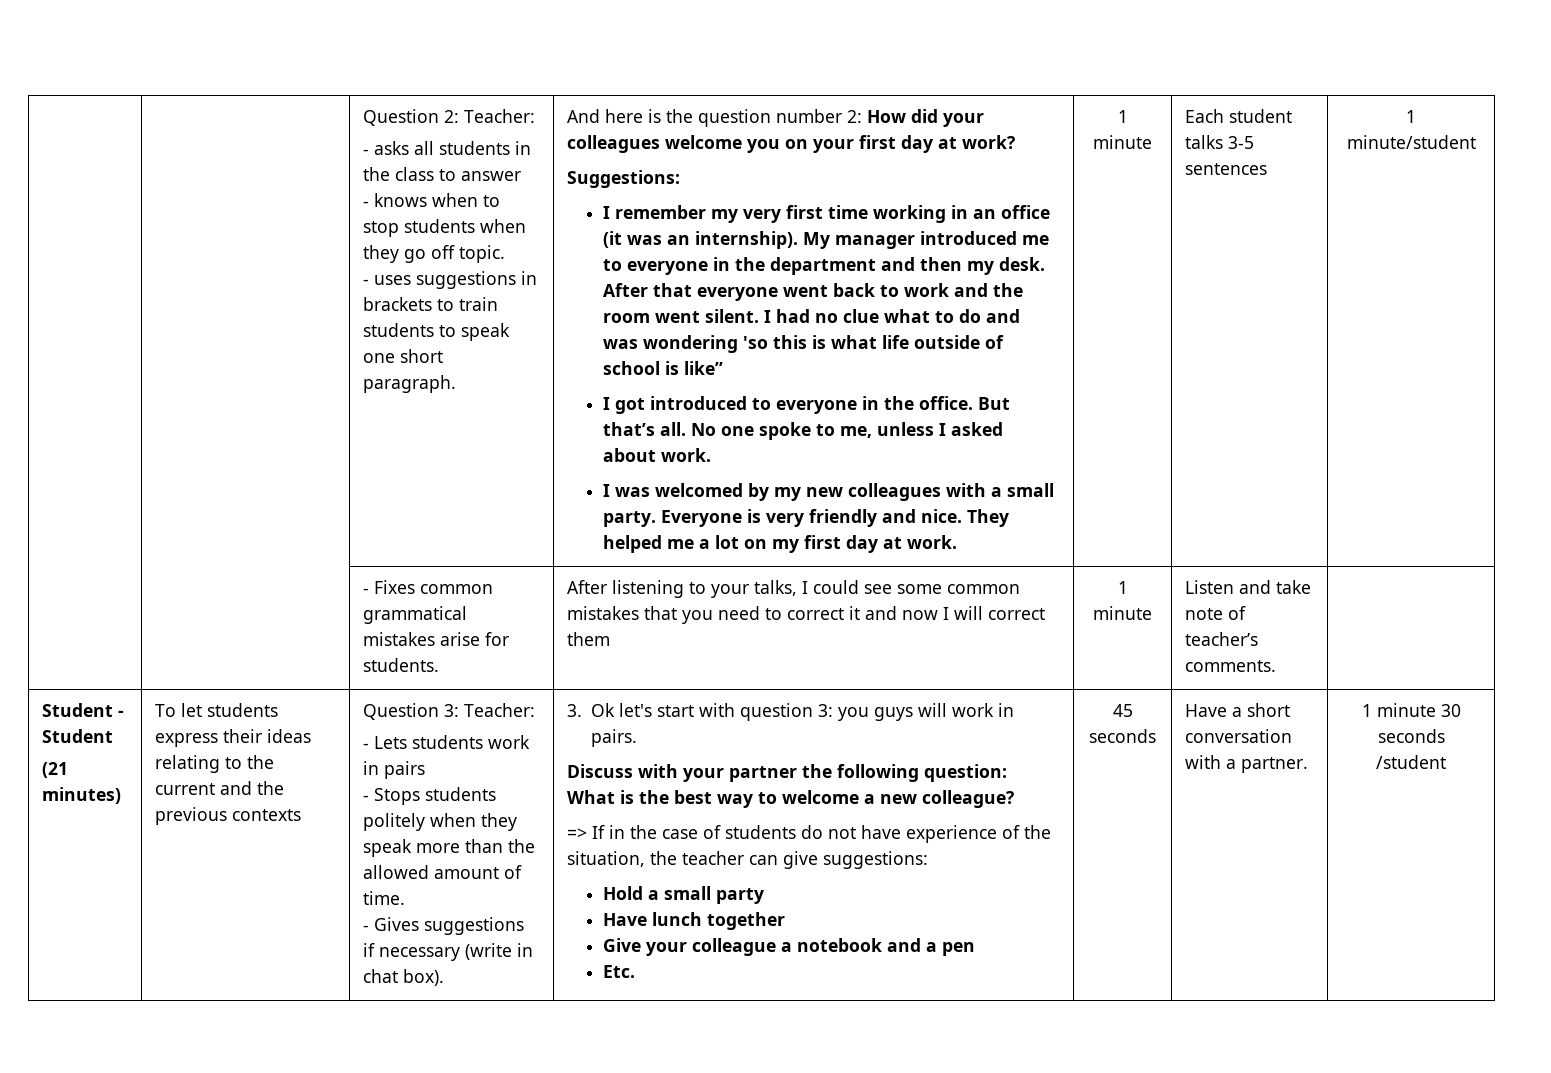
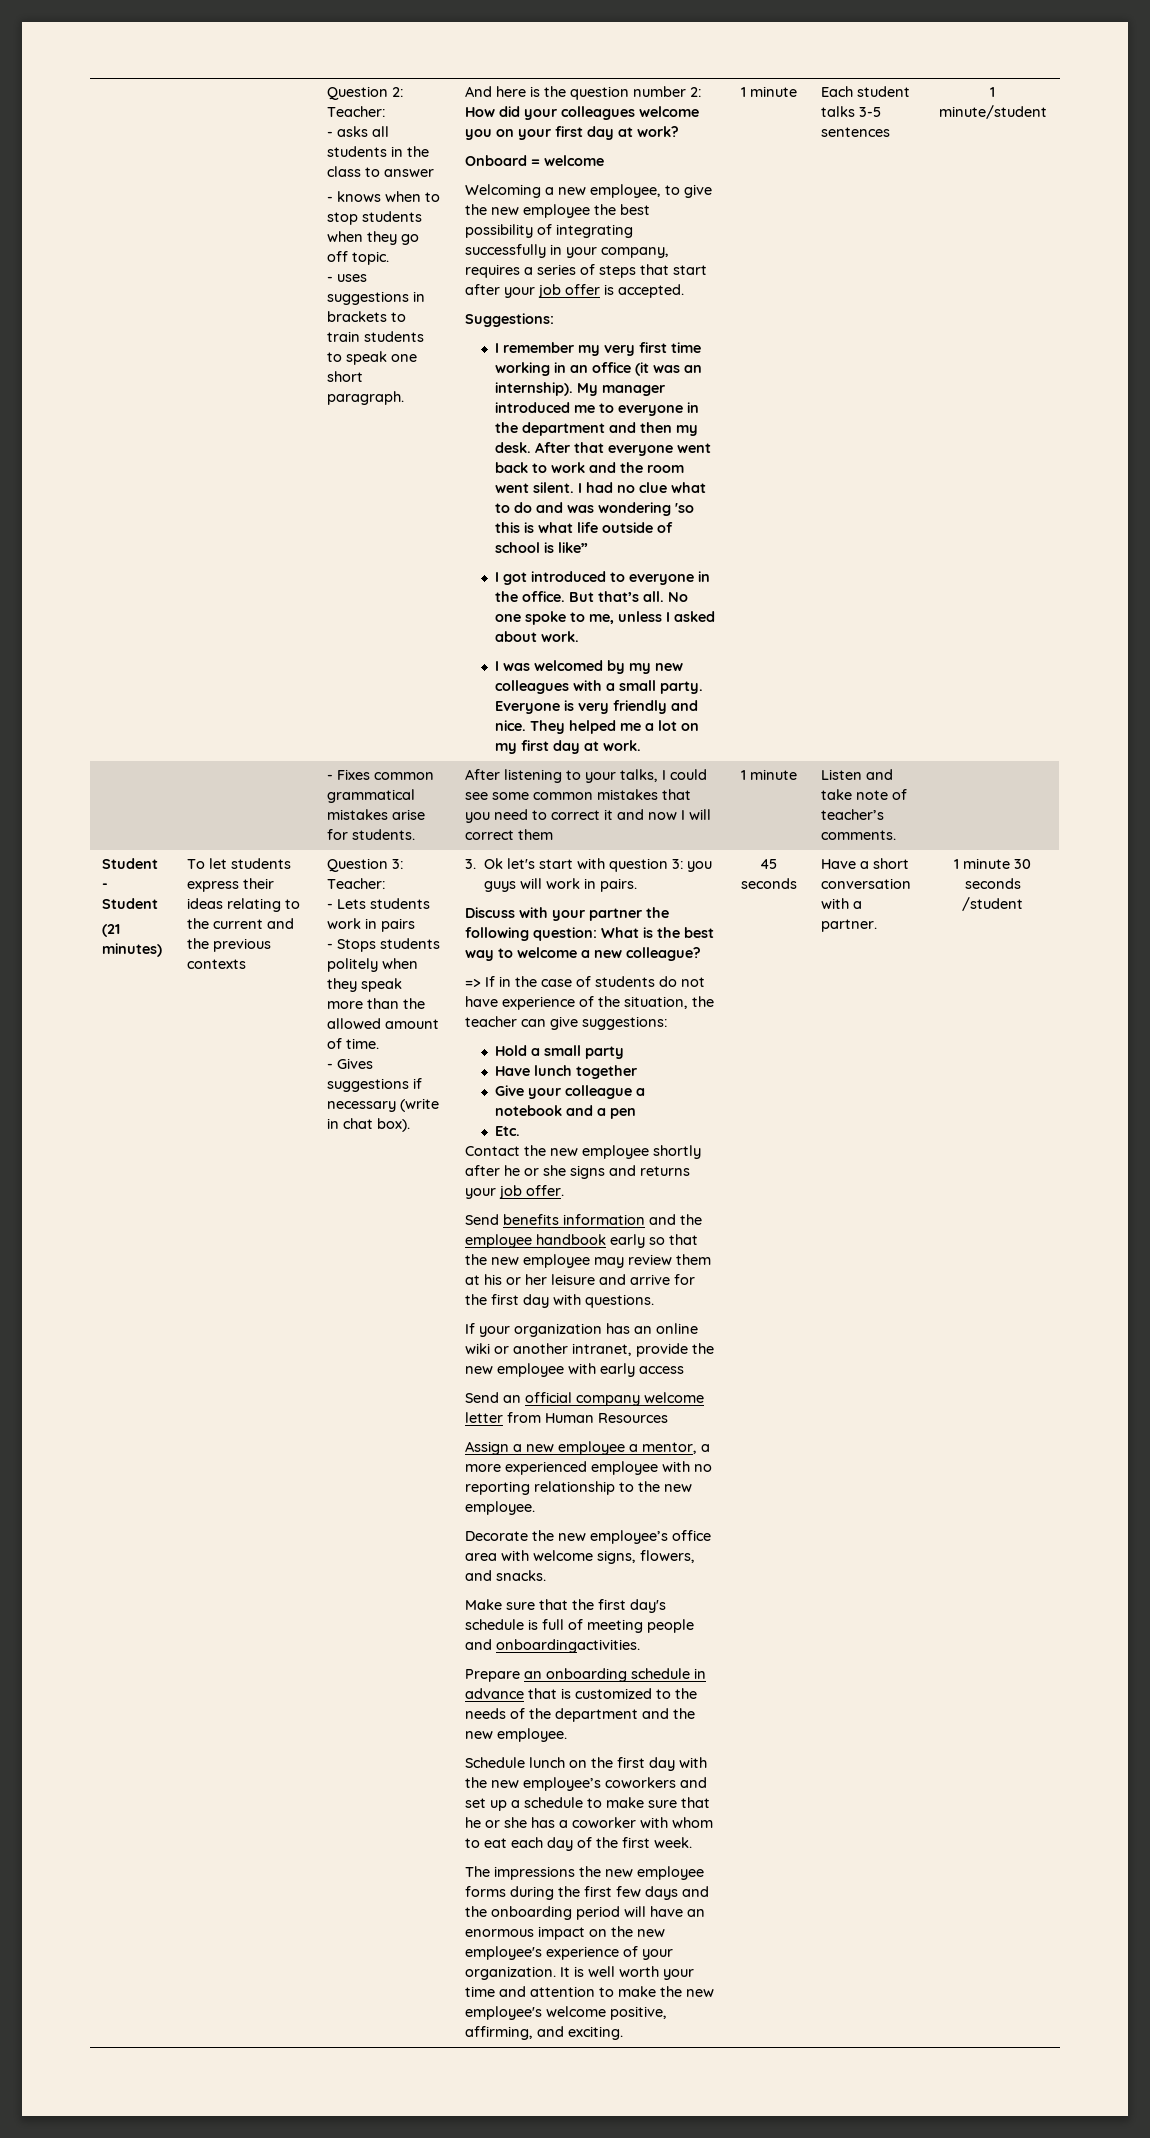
(1016, 142) none -> [465,155,605,166] [465,184,713,198] [465,204,651,218] [465,224,634,238] [465,244,670,258] [465,264,708,278] [465,284,685,298] // Onboard = welcome // Welcoming a new employee, to give the new employee the best possibility of integrating successfully in your company, requires a series of steps that start after your job offer is accepted.
(636, 971) none -> [465,1145,702,1159] [465,1165,691,1179] [465,1185,565,1199] [465,1214,703,1225] [465,1234,699,1248] [465,1254,712,1268] [465,1274,696,1285] [465,1294,655,1308] [465,1323,699,1337] [465,1343,715,1357] [465,1363,685,1377] [465,1392,705,1406] [465,1412,669,1423] [465,1441,711,1455] [465,1461,713,1475] [465,1481,693,1495] [465,1501,536,1515] [465,1530,712,1544] [465,1550,696,1564] [465,1570,547,1581] [465,1599,667,1613] [465,1619,695,1633] [465,1639,641,1653] [465,1668,707,1682] [465,1688,698,1699] [465,1708,696,1722] [465,1728,568,1742] [465,1757,708,1771] [465,1777,708,1791] [465,1797,711,1811] [465,1817,714,1828] [465,1837,693,1851] [465,1866,705,1880] [465,1886,710,1900] [465,1906,706,1920] [465,1926,666,1940] [465,1946,674,1960] [465,1966,695,1980] [465,1986,715,1997] [465,2006,668,2020] [465,2026,624,2040] // Contact the new employee shortly after he or she signs and returns your job offer. // Send benefits information and the employee handbook early so that the new employee may review them at his or her leisure and arrive for the first day with questions. // If your organization has an online wiki or another intranet, provide the new employee with early access // Send an official company welcome letter from Human Resources // Assign a new employee a mentor, a more experienced employee with no reporting relationship to the new employee. // Decorate the new employee’s office area with welcome signs, flowers, and snacks. // Make sure that the first day's schedule is full of meeting people and onboardingactivities. // Prepare an onboarding schedule in advance that is customized to the needs of the department and the new employee. // Schedule lunch on the first day with the new employee’s coworkers and set up a schedule to make sure that he or she has a coworker with whom to eat each day of the first week. // The impressions the new employee forms during the first few days and the onboarding period will have an enormous impact on the new employee's experience of your organization. It is well worth your time and attention to make the new employee's welcome positive, affirming, and exciting.

